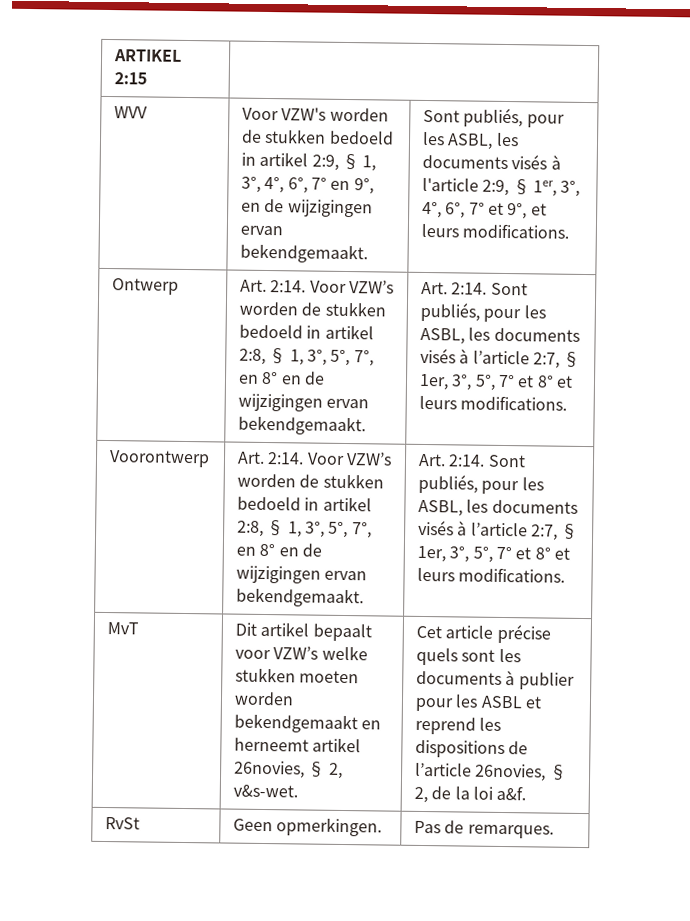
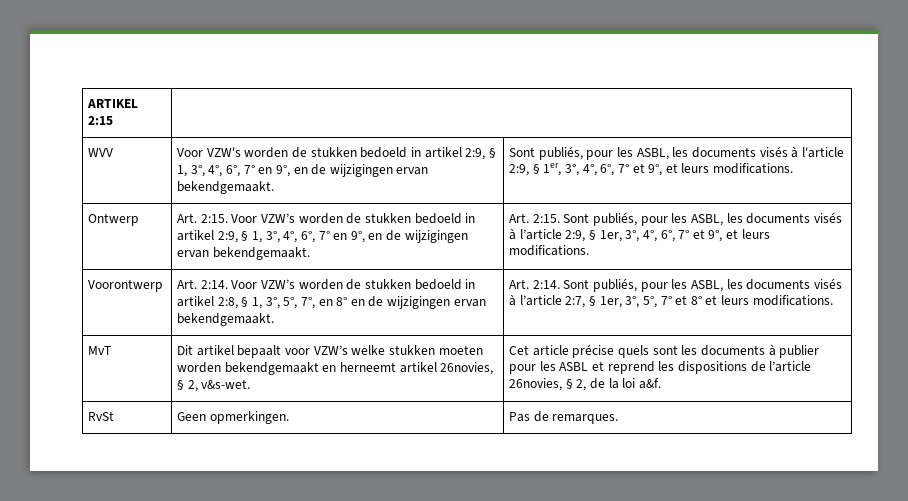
[270,280,395,294] [239,301,386,317] [239,324,374,340] [239,348,374,367] [238,371,326,385] [238,393,370,412] [238,415,367,436] [421,281,488,295] 2:14. Voor VZW’s worden de stukken bedoeld in artikel 2:8, § 1, 3°, 5°, 7°, en 8° en de wijzigingen ervan bekendgemaakt. | Art. 2:14. -> [200,213,476,224] [177,230,468,243] [177,247,310,260] [509,213,560,223] 2:15. Voor VZW’s worden de stukken bedoeld in artikel 2:9, § 1, 3°, 4°, 6°, 7° en 9°, en de wijzigingen ervan bekendgemaakt. | Art. 2:15.
[533,351,581,369] [419,373,554,391] 2:7, § 1er, 3°, 5°, 7° et 8° -> [565,229,723,242] 2:9, § 1er, 3°, 4°, 6°, 7° et 9°,

